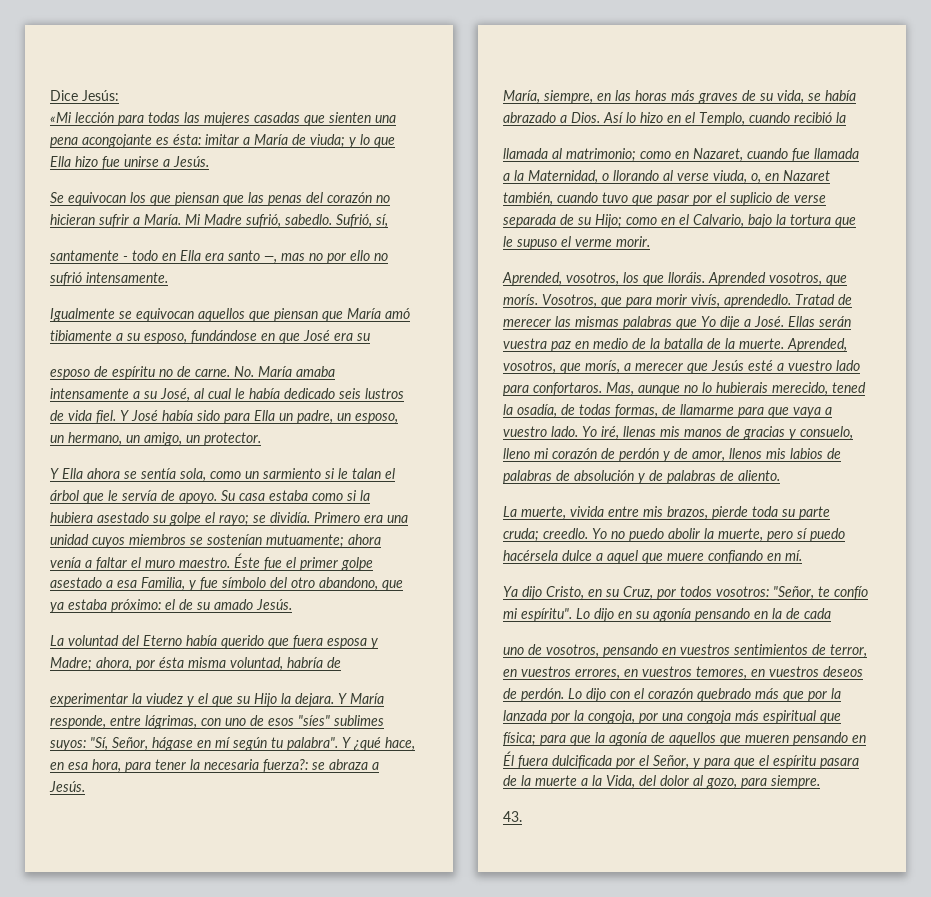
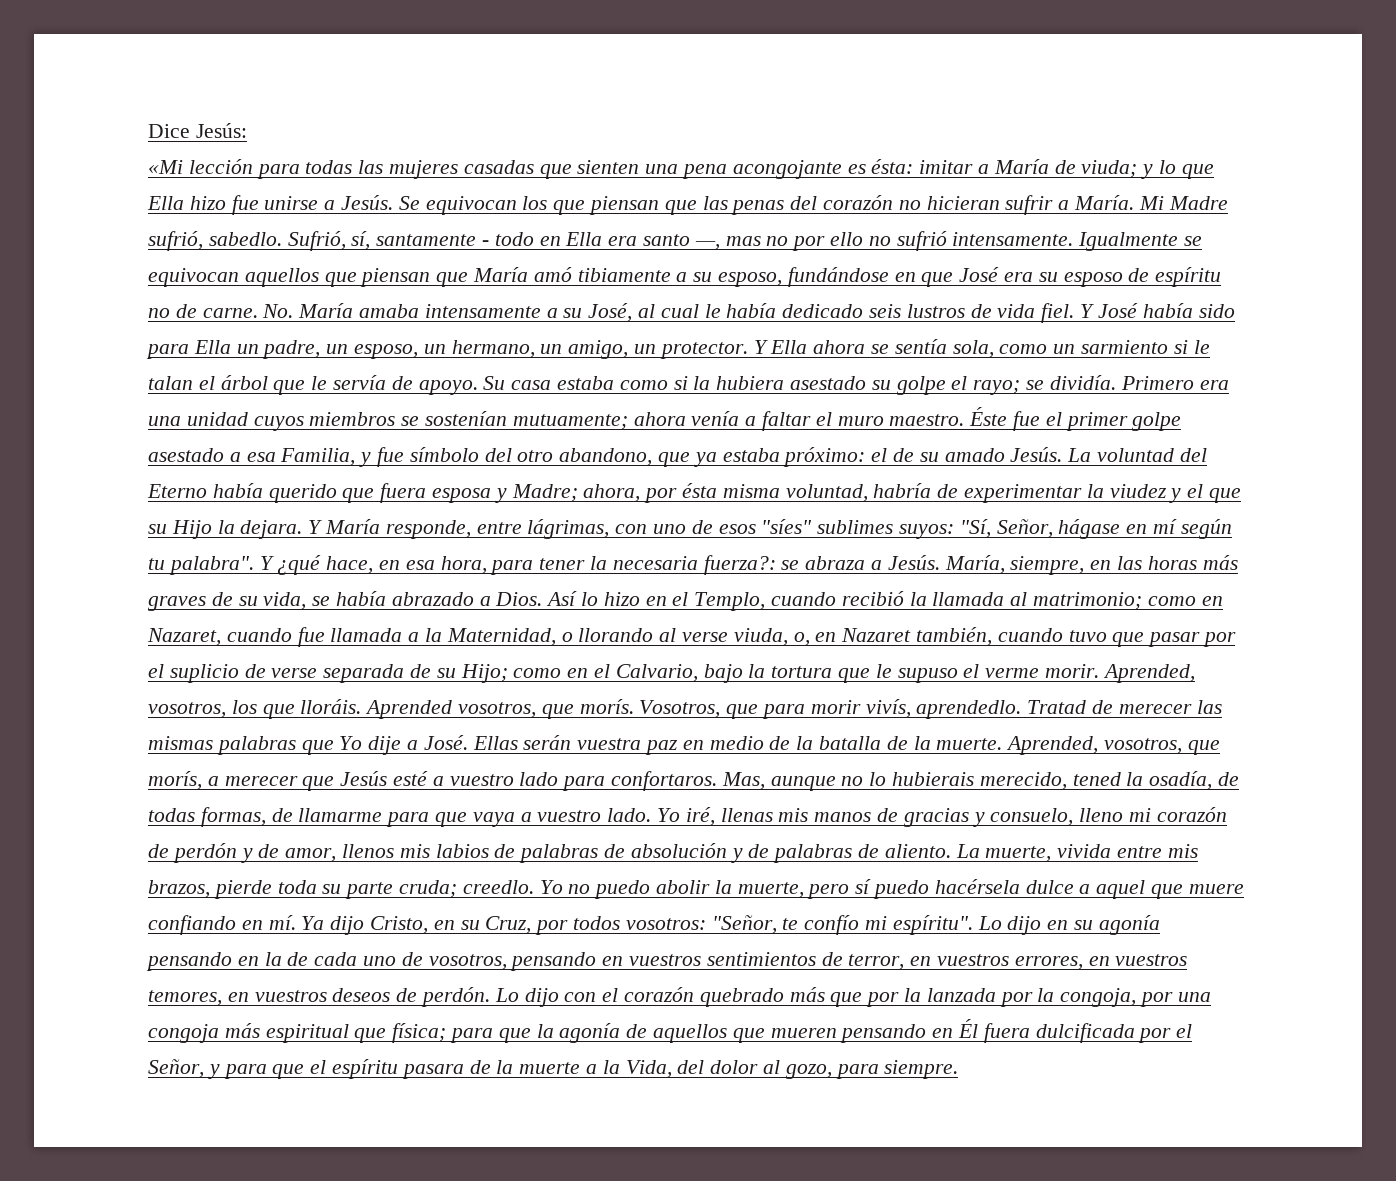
(209, 161) // -> (394, 202) none
(388, 221) // -> (371, 240) none
(168, 277) // -> (1074, 239) none
(370, 337) // -> (1058, 277) none
(261, 439) // -> (748, 350) none
(292, 604) // -> (1063, 454) none
(341, 662) // -> (959, 491) none
(85, 786) // -> (940, 562) none
(846, 117) // -> (927, 599) none
(650, 241) // -> (1100, 671) none
(780, 475) // -> (951, 851) none
(802, 555) // -> (296, 922) none
(831, 613) // -> (358, 959) none
[503,811,522,822] // 43. -> (959, 1069) none

